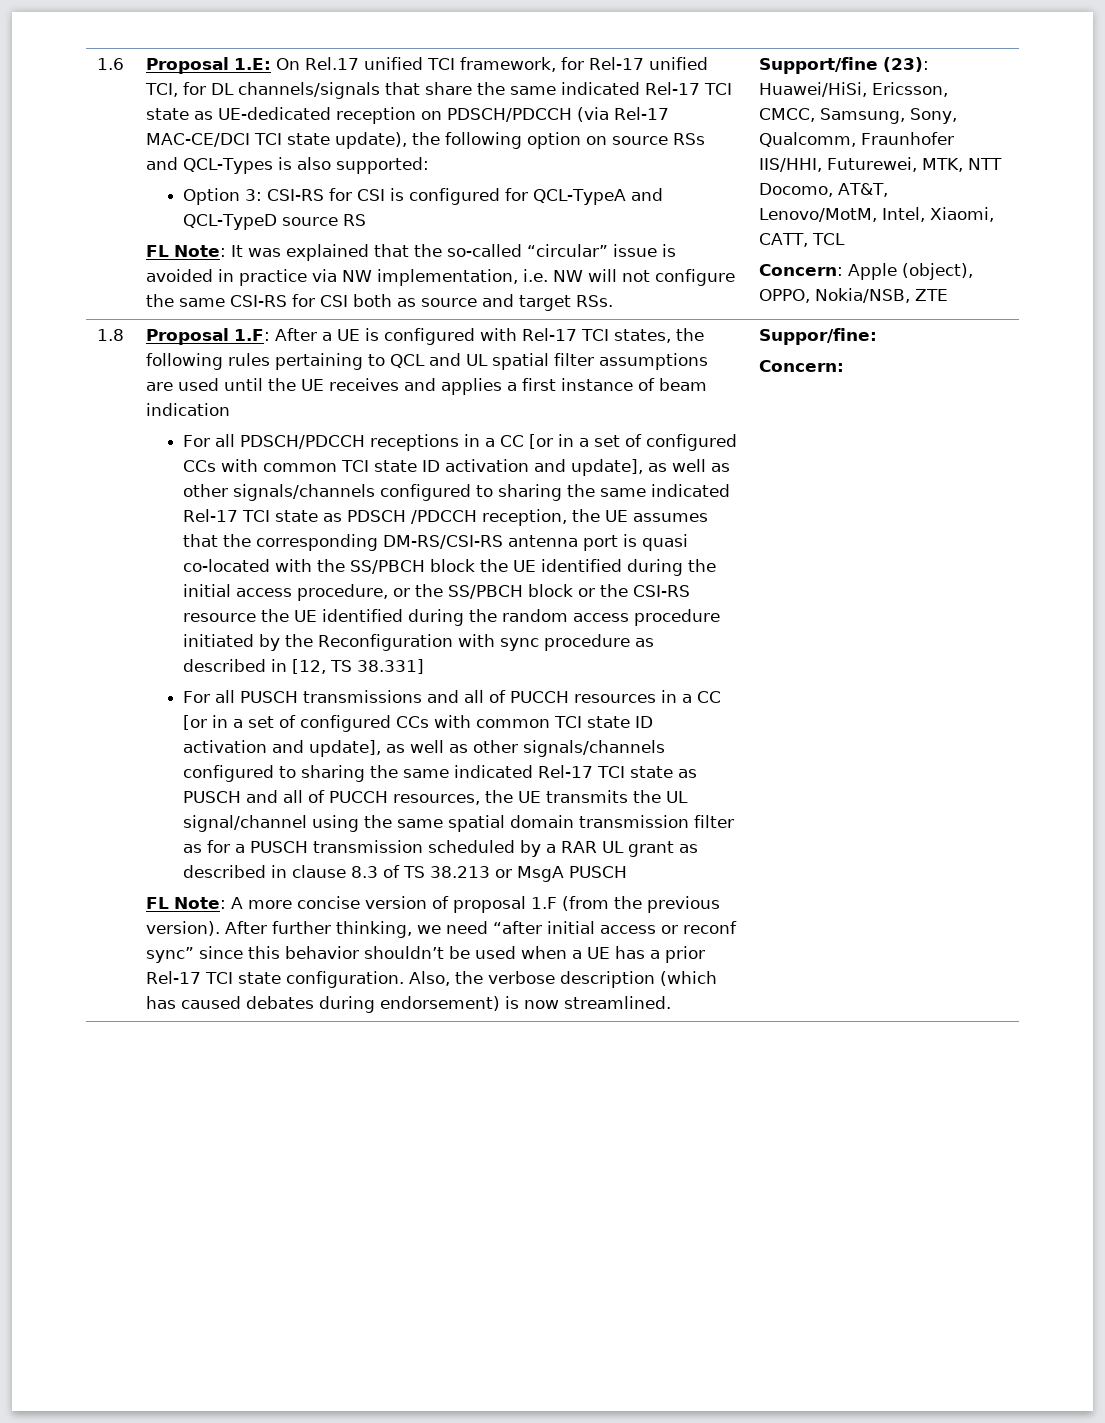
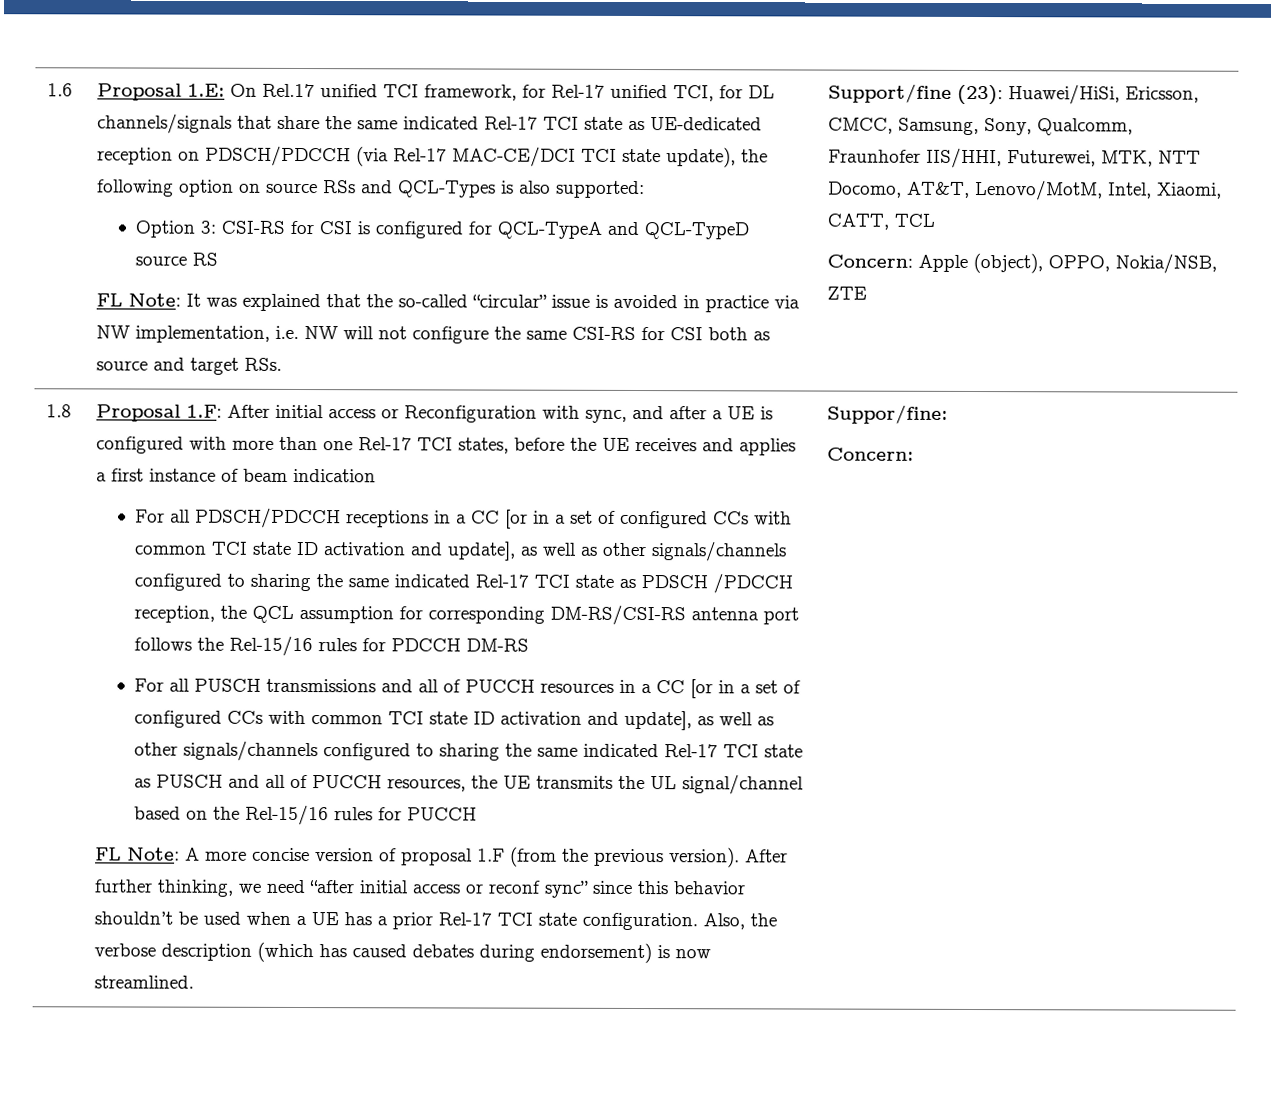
(317, 334) none -> [275,404,708,423] initial access or Reconfiguration with sync, and after
[521,328,704,343] [145,353,708,370] [145,378,263,391] Rel-17 TCI states, the following rules pertaining to QCL and UL spatial filter assumptions are used until -> [232,436,566,454] more than one Rel-17 TCI states, before
[604,510,708,522] [182,534,688,551] [182,559,716,576] [182,584,690,601] [182,609,720,626] [182,634,654,651] [182,659,424,674] UE assumes that the corresponding DM-RS/CSI-RS antenna port is quasi co-located with the SS/PBCH block the UE identified during the initial access procedure, or the SS/PBCH block or the CSI-RS resource the UE identified during the random access procedure initiated by the Reconfiguration with sync procedure as described in [12, TS 38.331] -> [251,604,799,626] [133,635,529,657] QCL assumption for corresponding DM-RS/CSI-RS antenna port follows the Rel-15/16 rules for PDCCH DM-RS
[311,815,734,832] [182,840,698,857] [182,865,627,882] using the same spatial domain transmission filter as for a PUSCH transmission scheduled by a RAR UL grant as described in clause 8.3 of TS 38.213 or MsgA PUSCH -> [133,804,477,826] based on the Rel-15/16 rules for PUCCH

